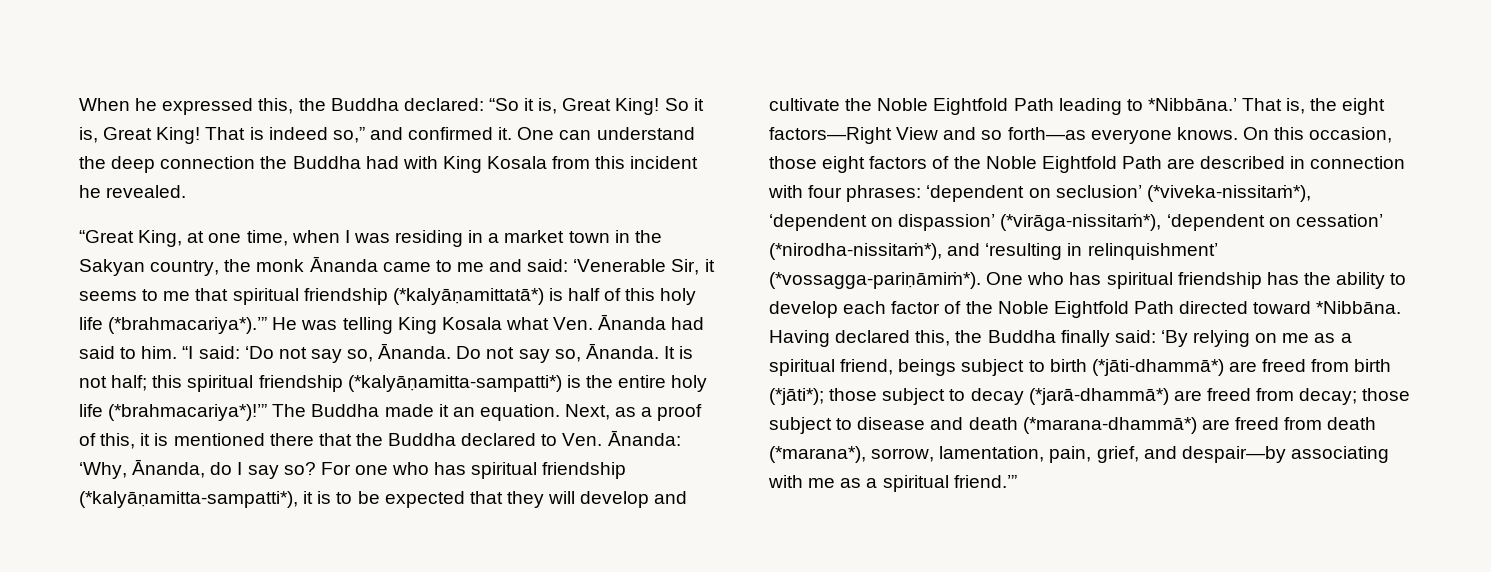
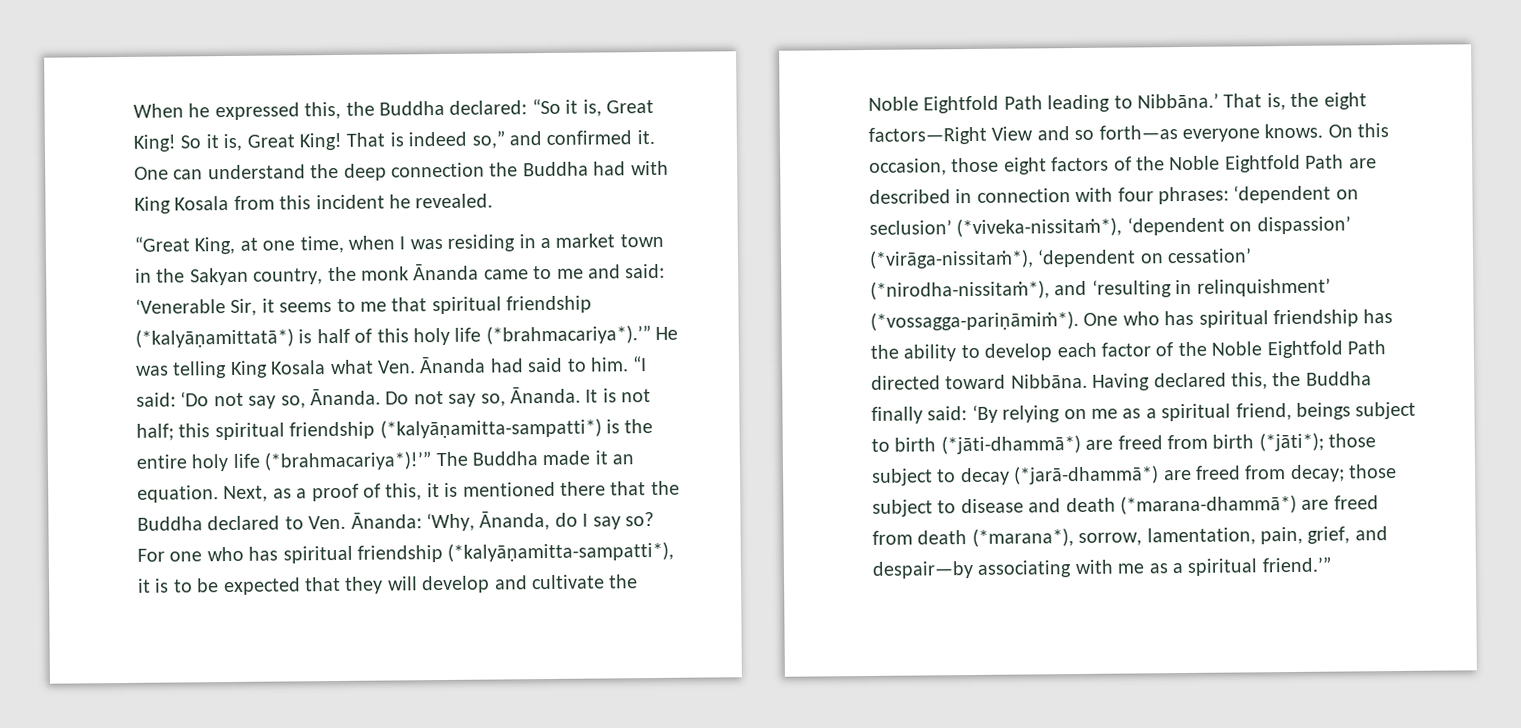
[1147,98,1237,111] *Nibbāna.’ -> [1137,92,1219,109] Nibbāna.’
[1316,301,1402,314] *Nibbāna. -> [1010,373,1088,389] Nibbāna.

